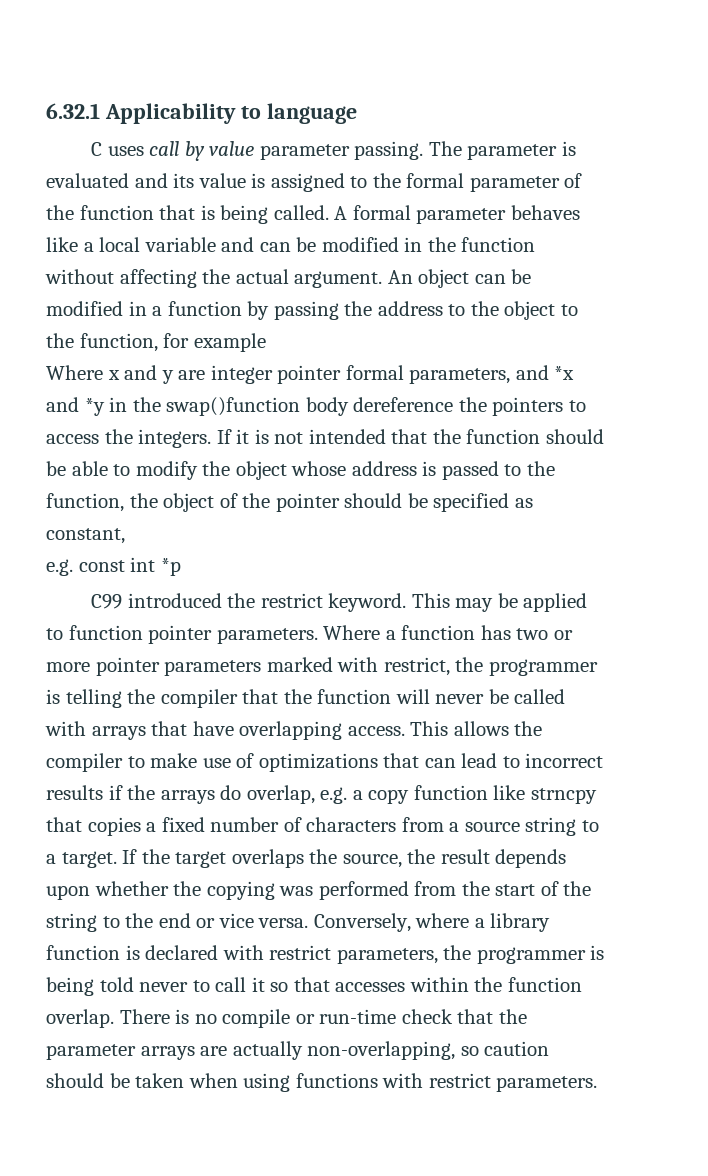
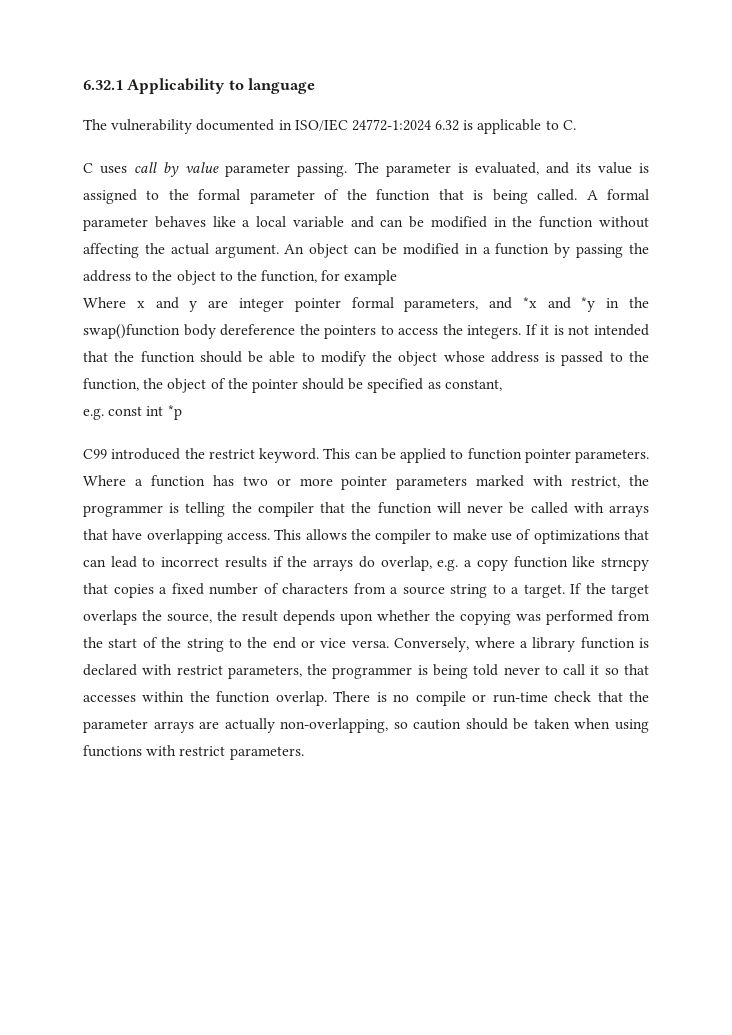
(357, 113) none -> [83,119,576,134] // The vulnerability documented in ISO/IEC 24772-1:2024 6.32 is applicable to C.
[46,173,129,188] evaluated -> [474,162,539,175] evaluated,
[455,598,494,612] may -> [354,451,378,459] can

